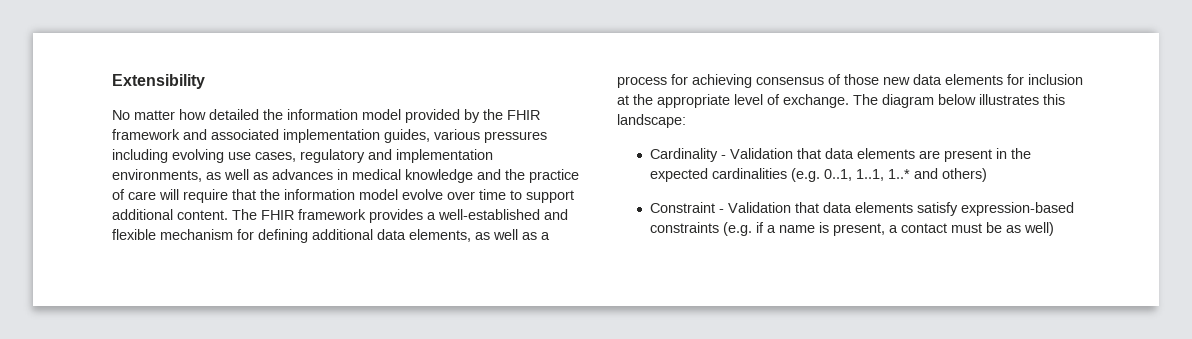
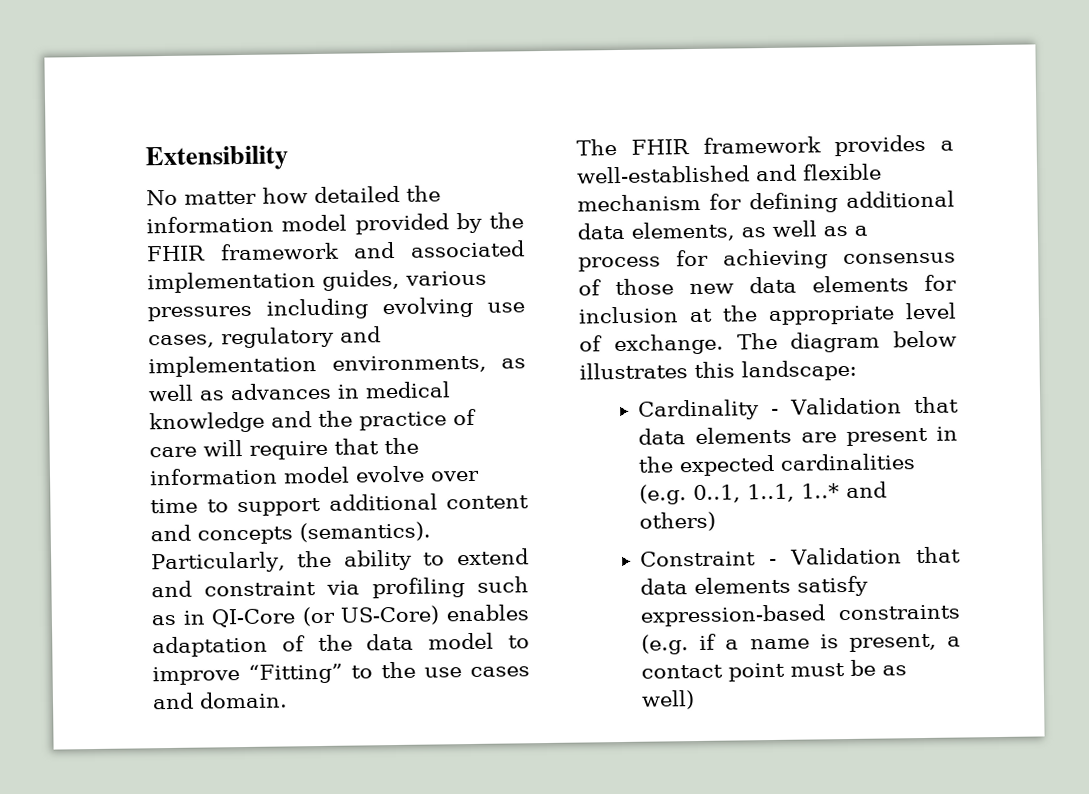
[177,210,228,220] content. -> [446,495,529,510] [150,521,431,545] [151,548,529,574] [151,576,529,599] [151,604,529,628] [152,632,530,658] [152,661,530,686] [152,691,288,710] content and concepts (semantics). Particularly, the ability to extend and constraint via profiling such as in QI-Core (or US-Core) enables adaptation of the data model to improve “Fitting” to the use cases and domain. //
(947, 228) none -> [728,662,786,682] point

